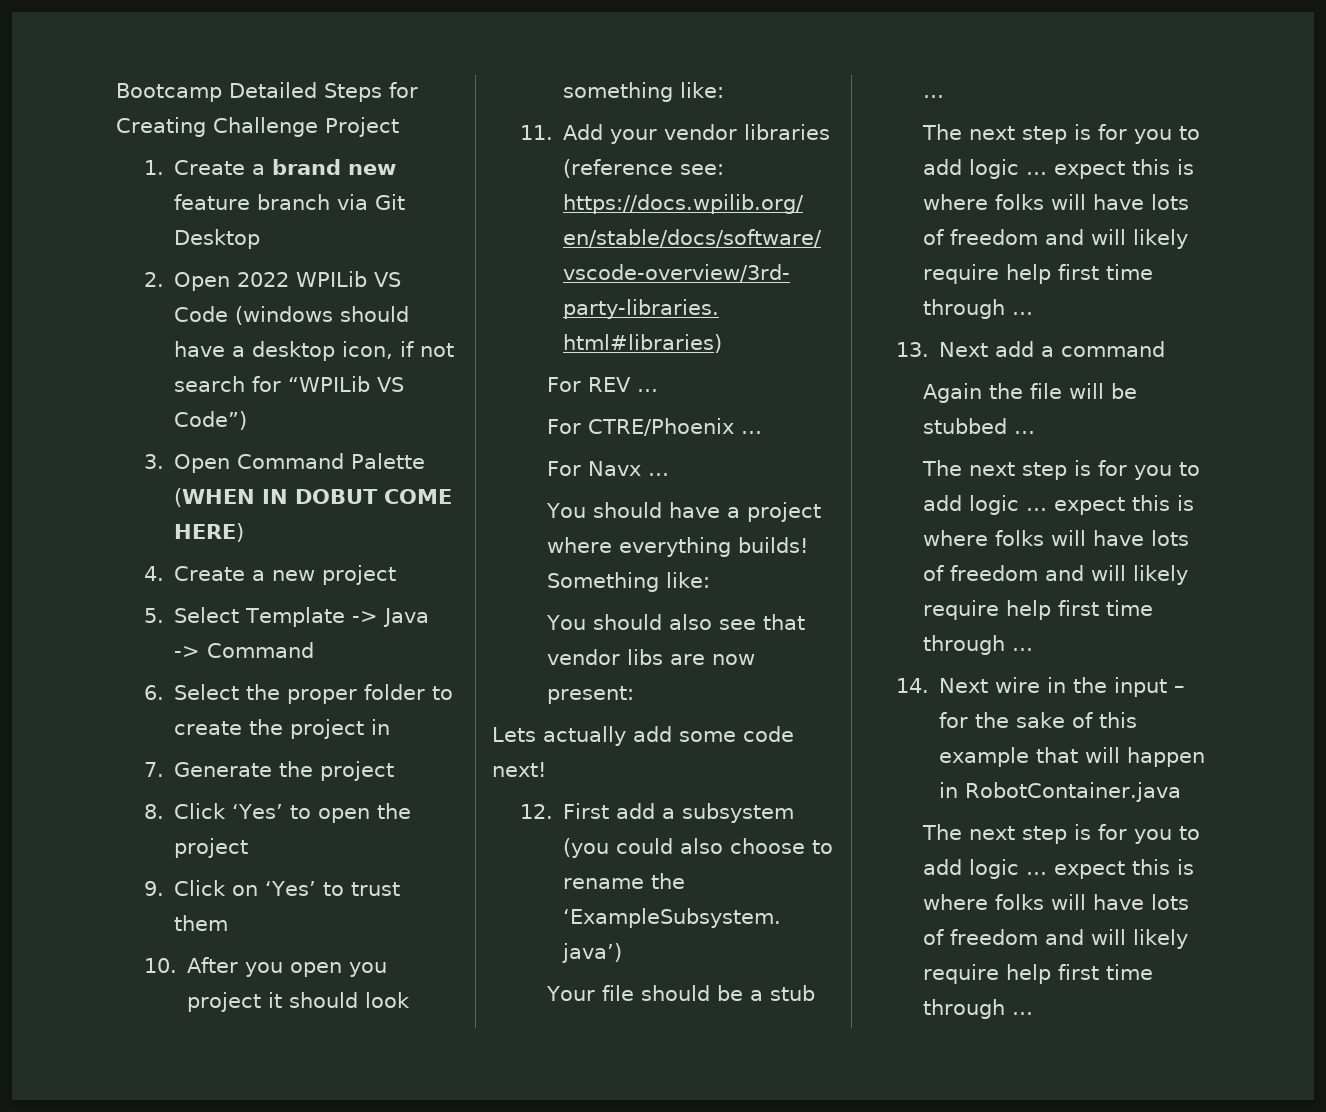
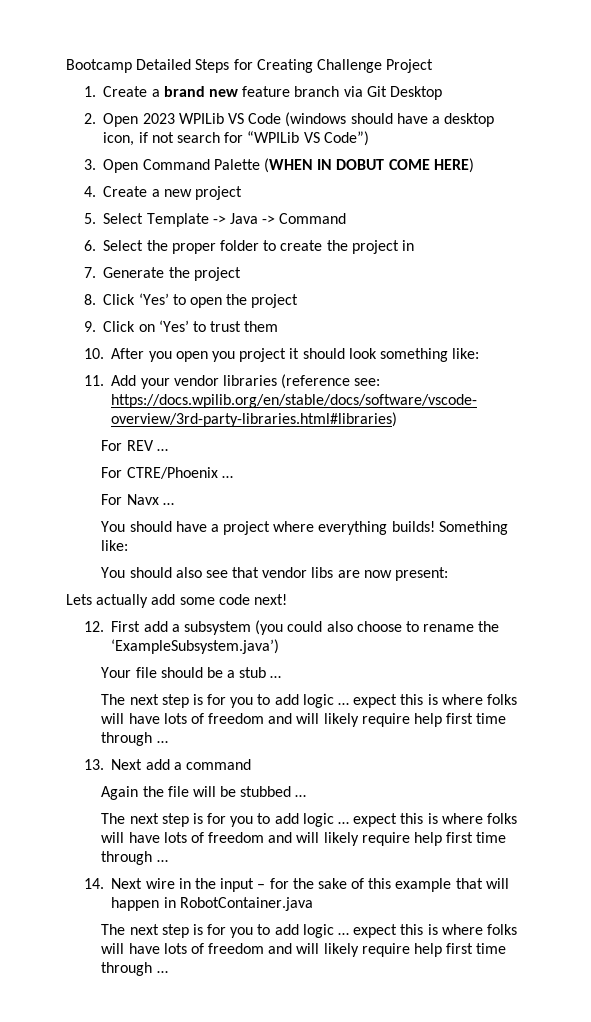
[236,272,289,287] 2022 -> [142,113,175,124] 2023

